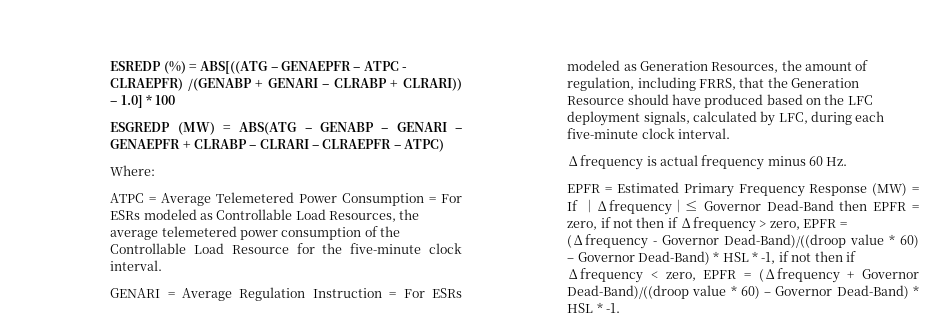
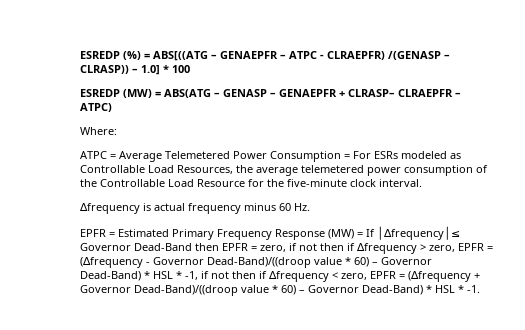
[187,78,463,91] /(GENABP + GENARI – CLRABP + CLRARI)) -> [387,51,450,60] [79,65,129,74] /(GENASP – CLRASP))
[110,122,171,132] ESGREDP -> [79,89,120,97] ESREDP
[319,122,462,132] [110,139,320,149] GENABP – GENARI – GENAEPFR + CLRABP – CLRARI – -> [222,89,395,97] GENASP – GENAEPFR + CLRASP–
[110,287,462,301] [567,60,869,73] [567,77,860,91] [567,94,873,108] [567,111,885,126] [567,128,730,139] // GENARI = Average Regulation Instruction = For ESRs modeled as Generation Resources, the amount of regulation, including FRRS, that the Generation Resource should have produced based on the LFC deployment signals, calculated by LFC, during each five-minute clock interval. -> (422, 183) none

